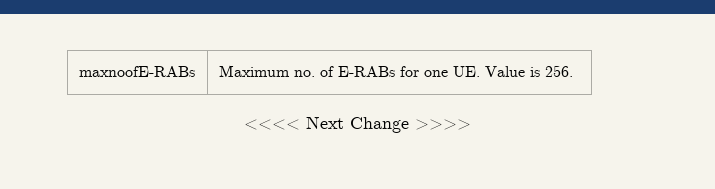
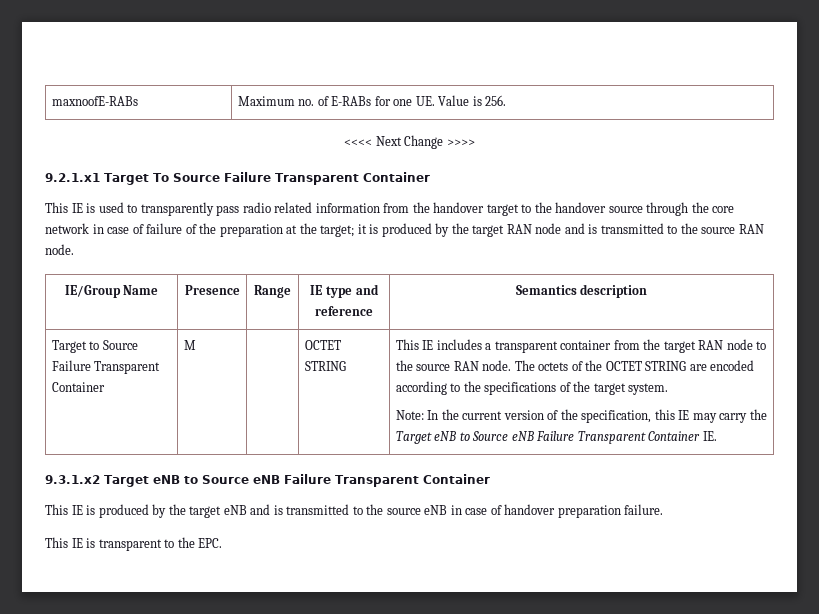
(471, 124) none -> [45,172,430,185] [45,202,735,216] [45,223,764,237] [45,244,74,255] [64,285,159,298] [184,285,240,295] [254,285,291,298] [310,284,379,298] [315,306,373,316] [515,284,648,298] [51,340,138,353] [51,360,161,374] [51,382,105,392] [183,340,196,350] [304,340,341,350] [304,361,346,371] [395,339,767,353] [395,360,755,371] [395,381,669,395] [395,409,767,423] [395,431,717,444] [45,474,490,487] [45,504,664,518] [45,537,223,551] // 9.2.1.x1 Target To Source Failure Transparent Container // This IE is used to transparently pass radio related information from the handover target to the handover source through the core network in case of failure of the preparation at the target; it is produced by the target RAN node and is transmitted to the source RAN node. // IE/Group Name | Presence | Range | IE type and reference | Semantics description // Target to Source Failure Transparent Container | M | | OCTET STRING | This IE includes a transparent container from the target RAN node to the source RAN node. The octets of the OCTET STRING are encoded according to the specifications of the target system. // Note: In the current version of the specification, this IE may carry the Target eNB to Source eNB Failure Transparent Container IE. // 9.3.1.x2 Target eNB to Source eNB Failure Transparent Container // This IE is produced by the target eNB and is transmitted to the source eNB in case of handover preparation failure. // This IE is transparent to the EPC.

